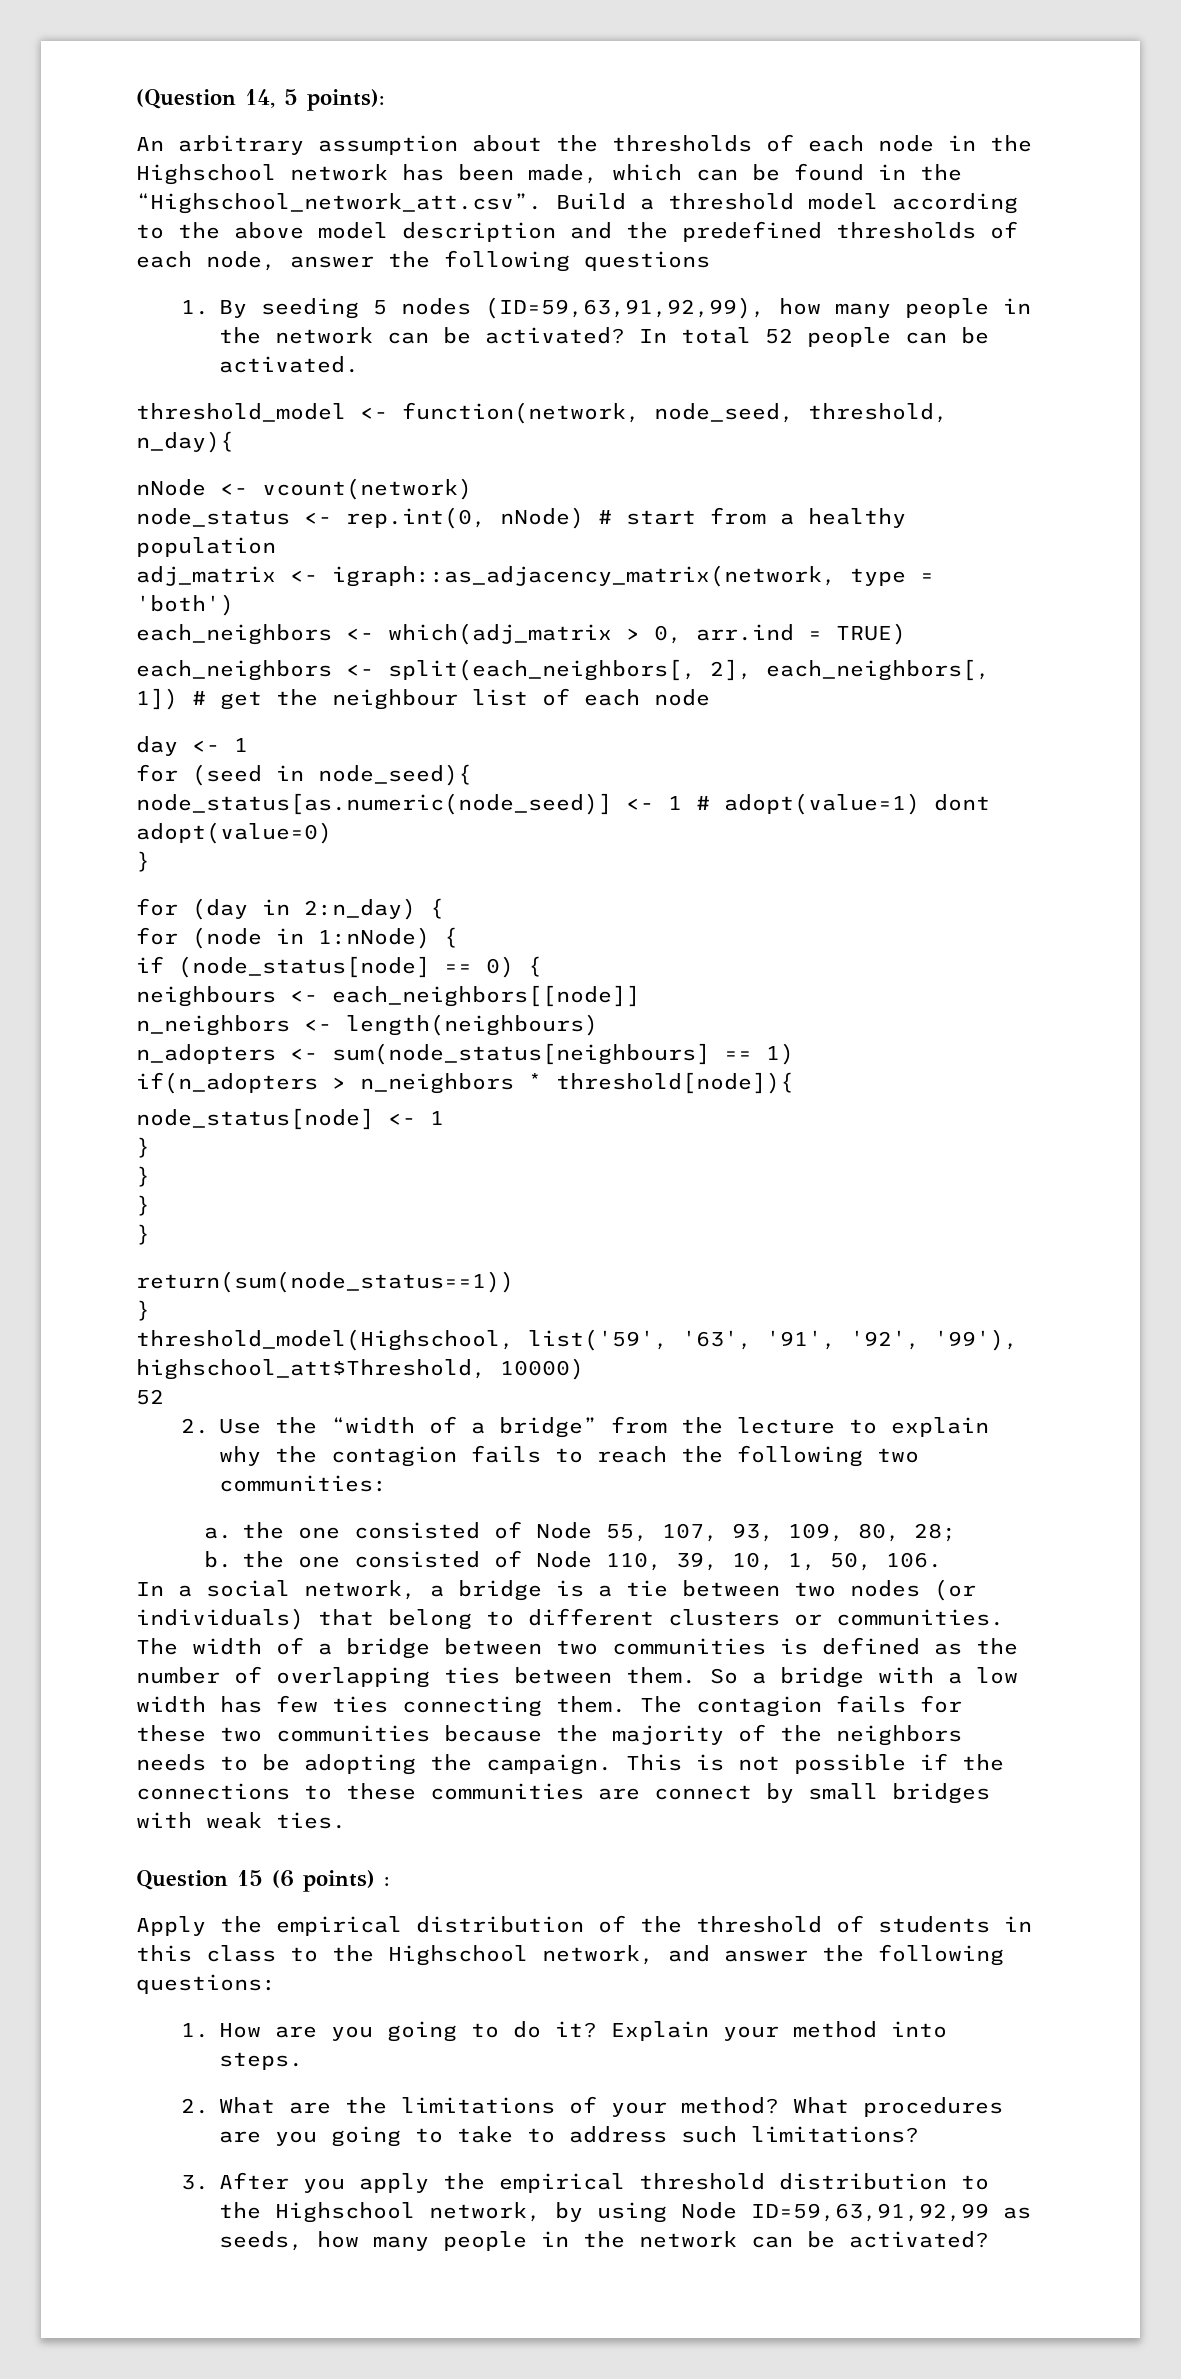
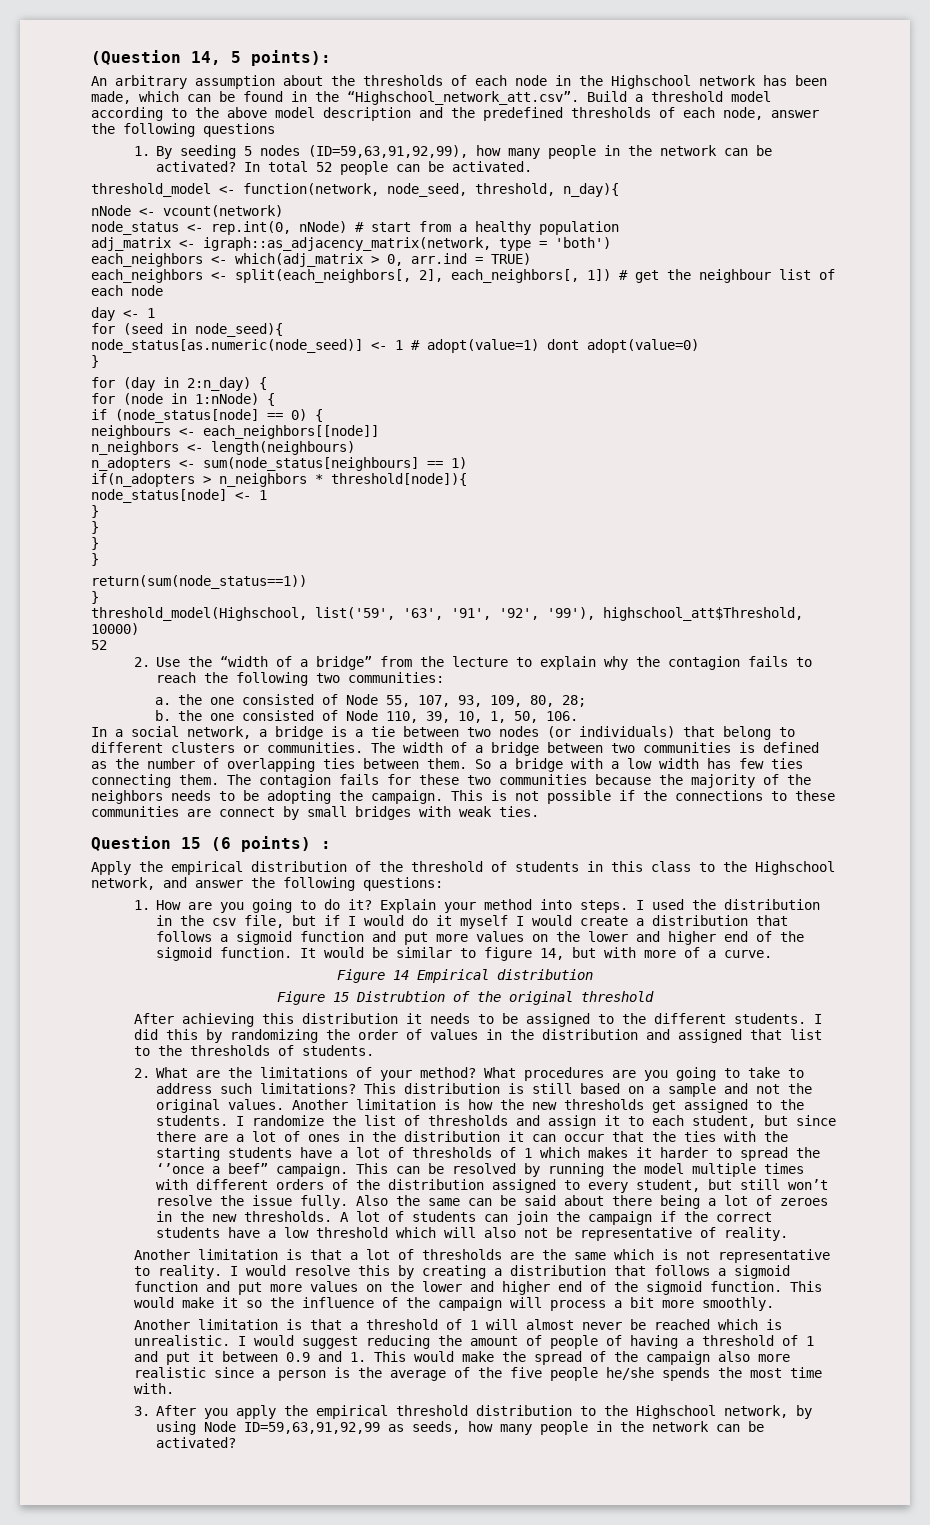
(304, 2061) none -> [636,899,821,910] [156,915,789,929] [156,931,805,945] [156,947,773,961] [337,969,593,983] [277,991,654,1005] [133,1013,822,1027] [133,1029,822,1043] [133,1045,374,1056] I used the distribution in the csv file, but if I would do it myself I would create a distribution that follows a sigmoid function and put more values on the lower and higher end of the sigmoid function. It would be similar to figure 14, but with more of a curve. // Figure 14 Empirical distribution // Figure 15 Distrubtion of the original threshold // After achieving this distribution it needs to be assigned to the different students. I did this by randomizing the order of values in the distribution and assigned that list to the thresholds of students.
(920, 2134) none -> [364,1083,813,1097] [156,1099,805,1113] [156,1115,837,1129] [156,1131,789,1142] [156,1147,821,1161] [156,1163,805,1177] [156,1179,829,1193] [156,1195,829,1209] [156,1211,773,1225] [156,1227,789,1241] [133,1249,830,1263] [133,1265,790,1279] [133,1281,822,1295] [133,1297,774,1311] [133,1319,782,1330] [133,1335,814,1349] [133,1351,790,1365] [133,1367,822,1381] [133,1383,174,1394] This distribution is still based on a sample and not the original values. Another limitation is how the new thresholds get assigned to the students. I randomize the list of thresholds and assign it to each student, but since there are a lot of ones in the distribution it can occur that the ties with the starting students have a lot of thresholds of 1 which makes it harder to spread the ‘’once a beef” campaign. This can be resolved by running the model multiple times with different orders of the distribution assigned to every student, but still won’t resolve the issue fully. Also the same can be said about there being a lot of zeroes in the new thresholds. A lot of students can join the campaign if the correct students have a low threshold which will also not be representative of reality. // Another limitation is that a lot of thresholds are the same which is not representative to reality. I would resolve this by creating a distribution that follows a sigmoid function and put more values on the lower and higher end of the sigmoid function. This would make it so the influence of the campaign will process a bit more smoothly. // Another limitation is that a threshold of 1 will almost never be reached which is unrealistic. I would suggest reducing the amount of people of having a threshold of 1 and put it between 0.9 and 1. This would make the spread of the campaign also more realistic since a person is the average of the five people he/she spends the most time with.

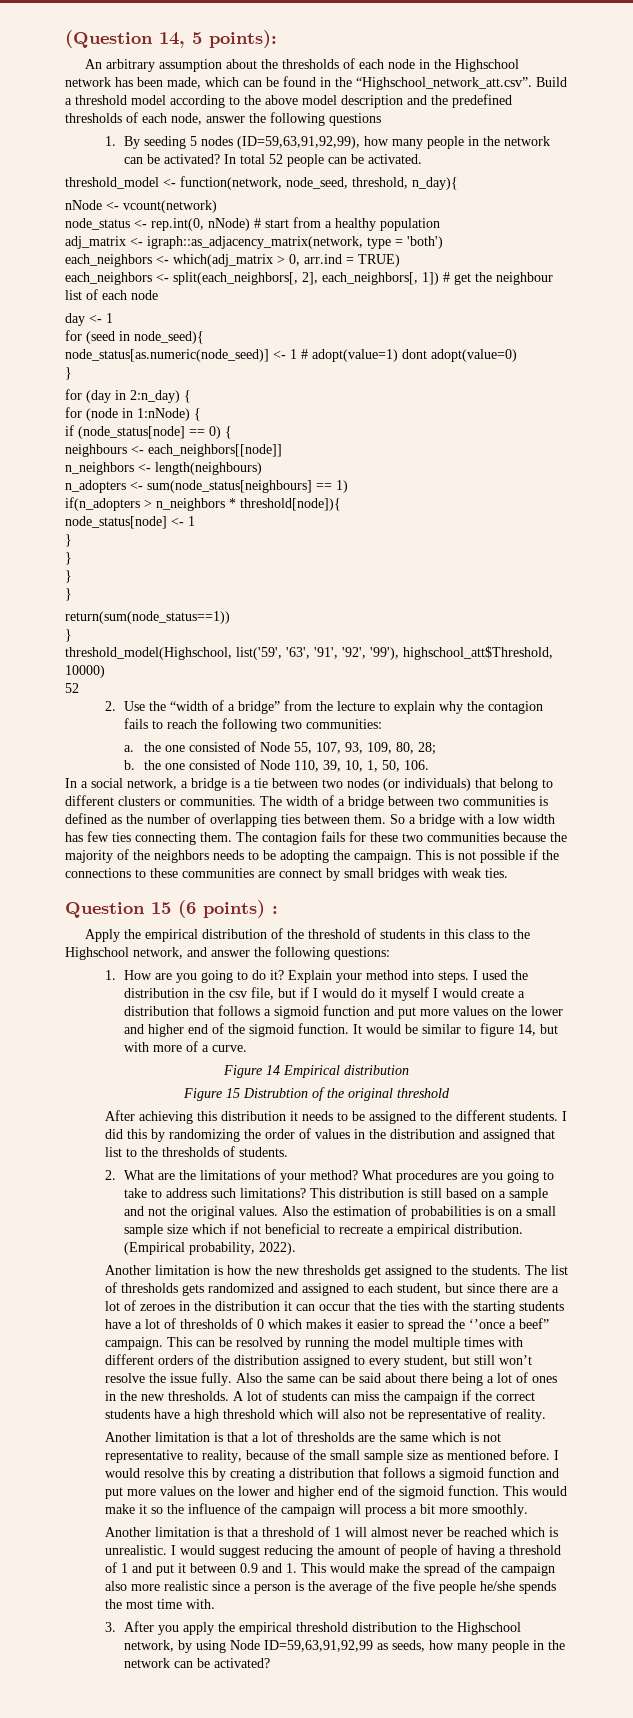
(285, 1104) none -> [282,1205,557,1219] [124,1223,524,1237] [124,1242,297,1255] Also the estimation of probabilities is on a small sample size which if not beneficial to recreate a empirical distribution. (Empirical probability, 2022). //
[236,1115,621,1129] I randomize the list of thresholds and assign it -> [524,1265,568,1275] [104,1282,349,1296] The list of thresholds gets randomized and assigned
[308,1134,341,1142] ones -> [139,1304,175,1311] zeroes
[524,1148,533,1158] 1 -> [256,1319,264,1329] 0
[660,1147,709,1158] harder -> [356,1319,389,1329] easier
[780,1198,829,1206] zeroes -> [531,1376,557,1383] ones
[516,1211,549,1225] join -> [353,1391,379,1401] miss
[284,1227,310,1238] low -> [193,1409,219,1422] high
[157,1265,222,1279] reality. -> [201,1449,550,1463] reality, because of the small sample size as mentioned before.

